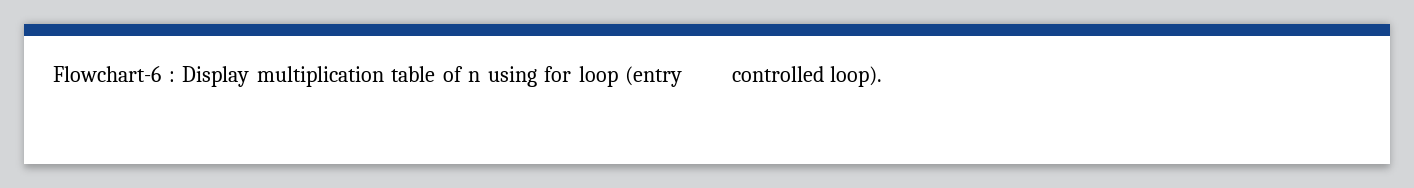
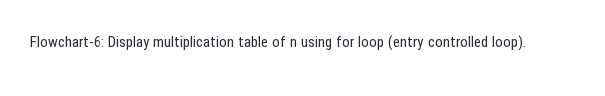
[53,66,175,82] Flowchart-6 : -> [30,36,104,47] Flowchart-6:

